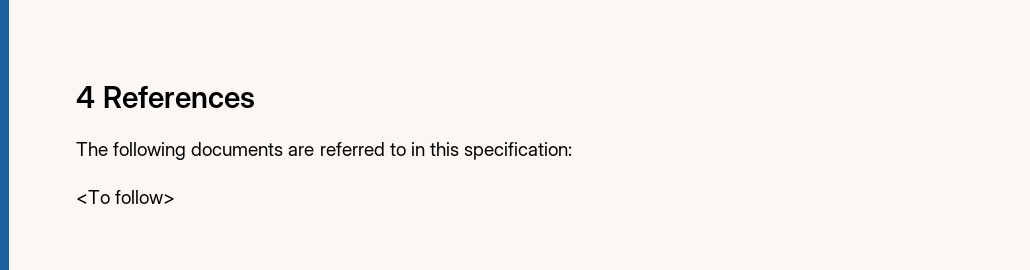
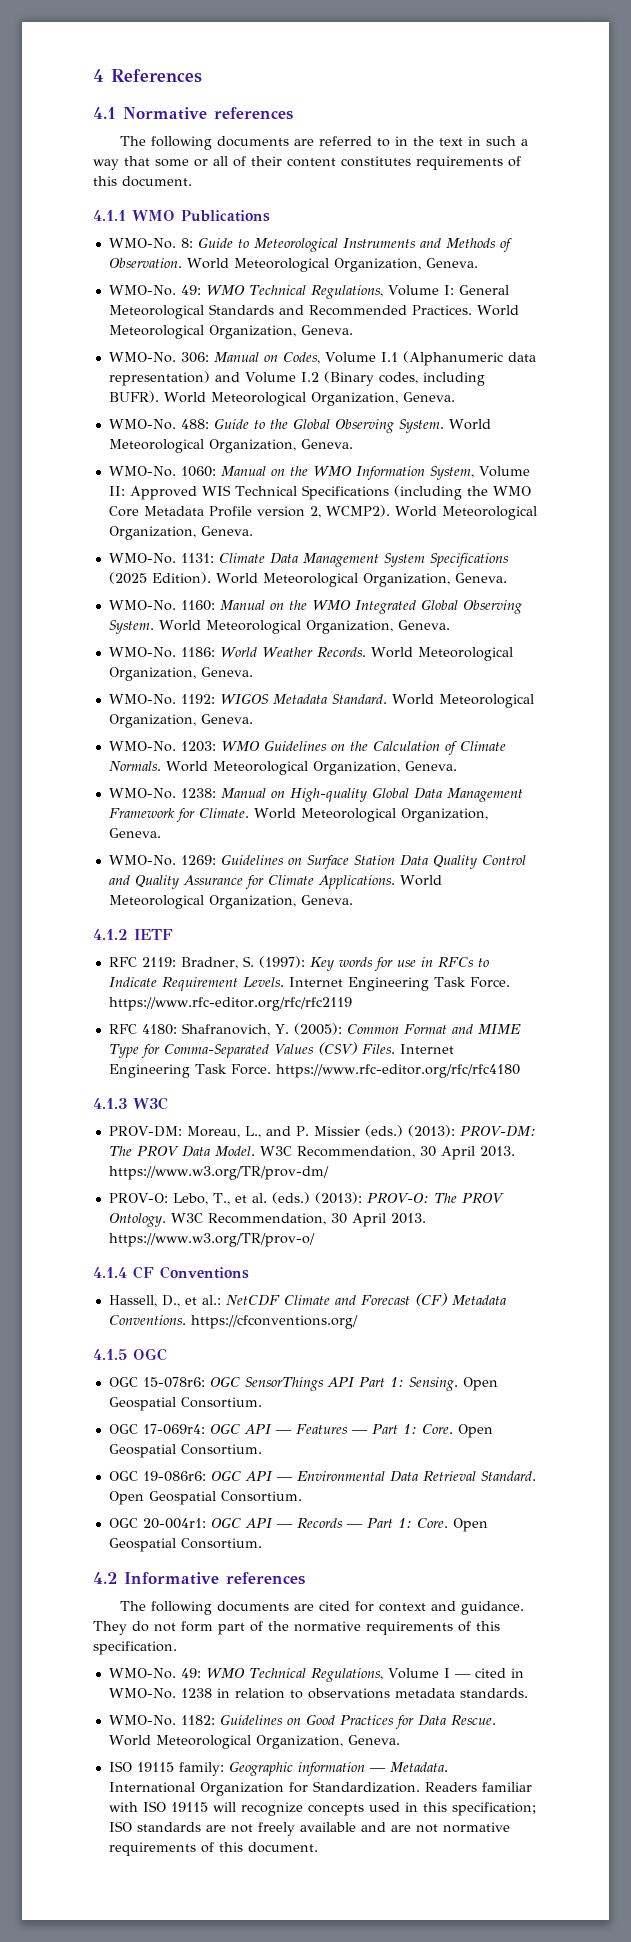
(255, 97) none -> [93,107,293,120] // 4.1 Normative references
[429,142,573,160] [76,190,176,204] this specification: // <To follow> -> [413,136,529,146] [93,156,521,170] [93,176,192,187] [93,210,270,222] [108,238,512,252] [108,258,478,272] [108,285,509,299] [108,304,519,319] [108,325,353,339] [108,351,536,366] [108,371,485,386] [108,391,455,406] [108,419,491,433] [108,439,353,453] [108,466,530,480] [108,485,531,500] [108,505,537,520] [108,526,253,540] [108,553,509,567] [108,572,507,587] [108,600,522,614] [108,620,450,634] [108,647,513,661] [108,667,253,681] [108,694,534,708] [108,714,253,728] [108,741,506,755] [108,761,457,775] [108,788,523,802] [108,808,488,822] [108,828,161,838] [108,855,526,869] [108,875,442,889] [108,895,353,909] [93,929,173,940] [108,956,489,971] [108,977,510,991] [108,997,352,1011] [108,1023,521,1036] [108,1042,454,1058] [108,1064,520,1078] [93,1097,168,1110] [108,1125,536,1138] [108,1146,515,1160] [108,1166,329,1180] [108,1192,504,1205] [108,1213,426,1227] [108,1233,315,1247] [93,1266,249,1279] [108,1293,506,1307] [108,1315,358,1329] [93,1348,167,1361] [108,1377,498,1391] [108,1397,262,1411] [108,1424,493,1438] [108,1444,262,1458] [108,1471,536,1482] [108,1491,302,1505] [108,1518,488,1532] [108,1538,262,1552] [93,1572,305,1585] [120,1601,525,1615] [93,1621,500,1635] [93,1641,177,1655] [108,1668,524,1682] [108,1688,528,1699] [108,1715,496,1729] [108,1735,400,1749] [108,1761,448,1776] [108,1781,532,1796] [108,1801,536,1816] [108,1821,510,1836] [108,1842,318,1856] the text in such a way that some or all of their content constitutes requirements of this document. // 4.1.1 WMO Publications // WMO-No. 8: Guide to Meteorological Instruments and Methods of Observation. World Meteorological Organization, Geneva. // WMO-No. 49: WMO Technical Regulations, Volume I: General Meteorological Standards and Recommended Practices. World Meteorological Organization, Geneva. // WMO-No. 306: Manual on Codes, Volume I.1 (Alphanumeric data representation) and Volume I.2 (Binary codes, including BUFR). World Meteorological Organization, Geneva. // WMO-No. 488: Guide to the Global Observing System. World Meteorological Organization, Geneva. // WMO-No. 1060: Manual on the WMO Information System, Volume II: Approved WIS Technical Specifications (including the WMO Core Metadata Profile version 2, WCMP2). World Meteorological Organization, Geneva. // WMO-No. 1131: Climate Data Management System Specifications (2025 Edition). World Meteorological Organization, Geneva. // WMO-No. 1160: Manual on the WMO Integrated Global Observing System. World Meteorological Organization, Geneva. // WMO-No. 1186: World Weather Records. World Meteorological Organization, Geneva. // WMO-No. 1192: WIGOS Metadata Standard. World Meteorological Organization, Geneva. // WMO-No. 1203: WMO Guidelines on the Calculation of Climate Normals. World Meteorological Organization, Geneva. // WMO-No. 1238: Manual on High-quality Global Data Management Framework for Climate. World Meteorological Organization, Geneva. // WMO-No. 1269: Guidelines on Surface Station Data Quality Control and Quality Assurance for Climate Applications. World Meteorological Organization, Geneva. // 4.1.2 IETF // RFC 2119: Bradner, S. (1997): Key words for use in RFCs to Indicate Requirement Levels. Internet Engineering Task Force. https://www.rfc-editor.org/rfc/rfc2119 // RFC 4180: Shafranovich, Y. (2005): Common Format and MIME Type for Comma-Separated Values (CSV) Files. Internet Engineering Task Force. https://www.rfc-editor.org/rfc/rfc4180 // 4.1.3 W3C // PROV-DM: Moreau, L., and P. Missier (eds.) (2013): PROV-DM: The PROV Data Model. W3C Recommendation, 30 April 2013. https://www.w3.org/TR/prov-dm/ // PROV-O: Lebo, T., et al. (eds.) (2013): PROV-O: The PROV Ontology. W3C Recommendation, 30 April 2013. https://www.w3.org/TR/prov-o/ // 4.1.4 CF Conventions // Hassell, D., et al.: NetCDF Climate and Forecast (CF) Metadata Conventions. https://cfconventions.org/ // 4.1.5 OGC // OGC 15-078r6: OGC SensorThings API Part 1: Sensing. Open Geospatial Consortium. // OGC 17-069r4: OGC API — Features — Part 1: Core. Open Geospatial Consortium. // OGC 19-086r6: OGC API — Environmental Data Retrieval Standard. Open Geospatial Consortium. // OGC 20-004r1: OGC API — Records — Part 1: Core. Open Geospatial Consortium. // 4.2 Informative references // The following documents are cited for context and guidance. They do not form part of the normative requirements of this specification. // WMO-No. 49: WMO Technical Regulations, Volume I — cited in WMO-No. 1238 in relation to observations metadata standards. // WMO-No. 1182: Guidelines on Good Practices for Data Rescue. World Meteorological Organization, Geneva. // ISO 19115 family: Geographic information — Metadata. International Organization for Standardization. Readers familiar with ISO 19115 will recognize concepts used in this specification; ISO standards are not freely available and are not normative requirements of this document.

